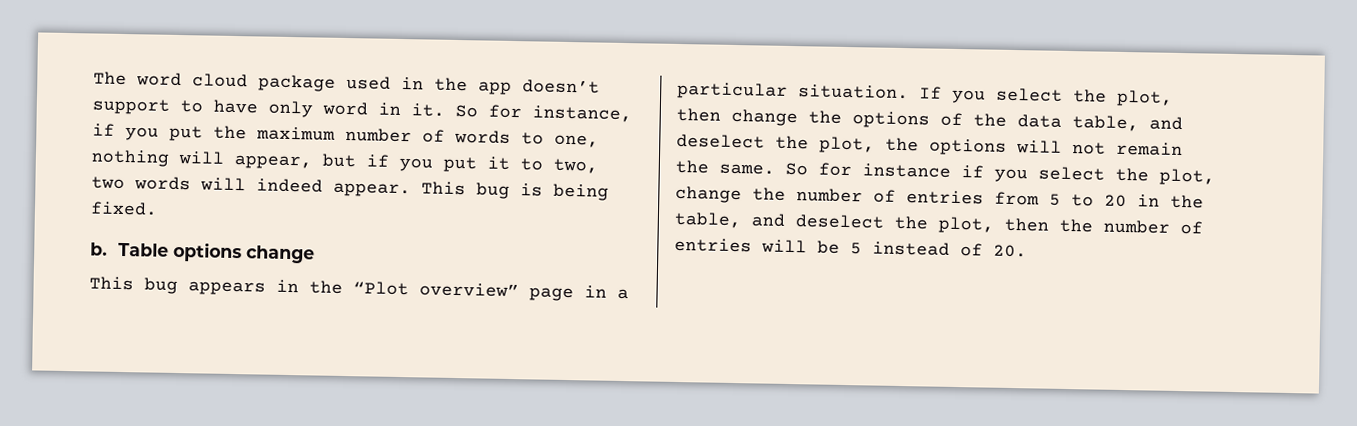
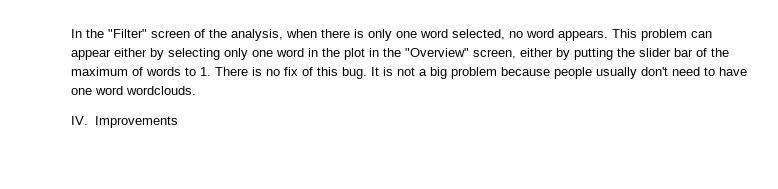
[93,71,600,95] [92,98,632,123] [92,123,203,142] The word cloud package used in the app doesn’t support to have only word in it. So for instance, if you put -> [71,29,712,41] [71,48,707,60] In the "Filter" screen of the analysis, when there is only one word selected, no word appears. This problem can appear either by selecting only one word in the plot in the "Overview" screen, either by putting the slider bar of
[345,127,412,143] number -> (128, 71) none
[554,134,599,148] [91,149,598,174] [91,176,609,201] [90,201,158,216] [90,241,315,264] [89,276,629,302] [677,81,1173,107] [676,107,1183,132] [676,133,1183,157] [675,159,1215,186] [675,185,1204,209] [674,211,1203,235] [674,237,1027,258] one, nothing will appear, but if you put it to two, two words will indeed appear. This bug is being fixed. // b. Table options change // This bug appears in the “Plot overview” page in a particular situation. If you select the plot, then change the options of the data table, and deselect the plot, the options will not remain the same. So for instance if you select the plot, change the number of entries from 5 to 20 in the table, and deselect the plot, then the number of entries will be 5 instead of 20. -> [200,67,747,79] [71,86,196,95] [71,116,178,128] 1. There is no fix of this bug. It is not a big problem because people usually don't need to have one word wordclouds. // IV. Improvements

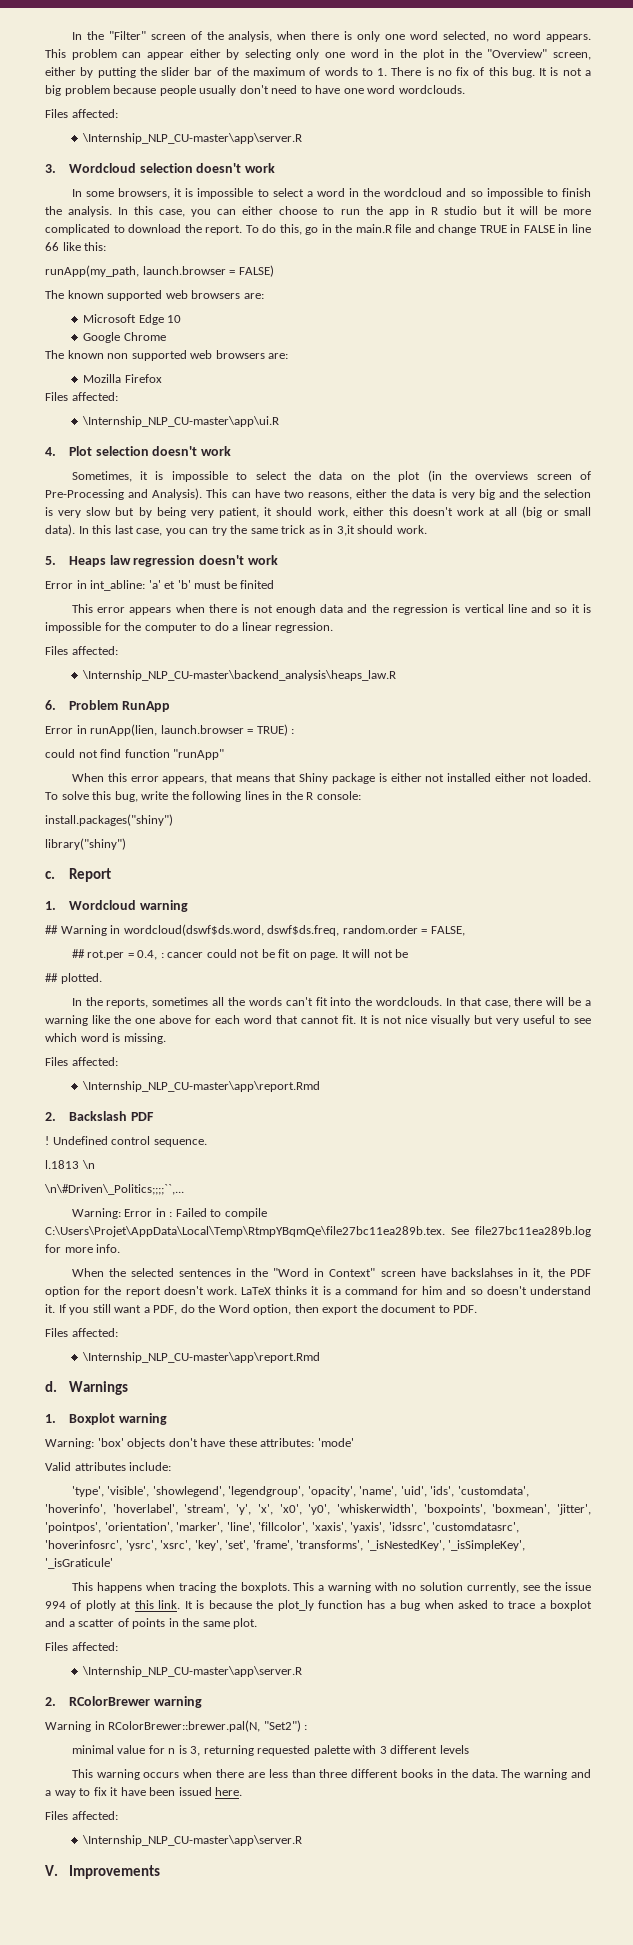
[71,116,88,125] IV. -> [45,109,118,118] [82,133,303,144] [45,163,275,173] [71,188,591,199] [45,206,592,217] [45,224,591,235] [45,242,107,251] [45,265,274,277] [45,290,264,301] [83,314,182,325] [83,332,166,343] [45,350,289,361] [83,374,162,383] [45,392,118,401] [82,416,280,427] [45,446,231,456] [71,470,591,482] [45,488,591,500] [45,506,591,518] [45,524,427,536] [45,555,278,567] [45,580,275,591] [71,604,591,615] [45,622,334,633] [45,646,118,655] [82,670,397,681] [45,700,170,712] [45,724,295,736] [45,749,225,760] [71,773,592,784] [45,791,361,802] [45,814,173,826] [45,838,126,850] [45,868,111,882] [45,900,188,912] [45,924,465,936] [71,949,409,960] [45,973,102,984] [71,997,591,1008] [45,1015,591,1026] [45,1033,166,1044] [45,1057,118,1066] [82,1081,321,1092] [45,1111,154,1121] [45,1136,207,1147] [45,1160,95,1169] [44,1184,184,1195] [71,1208,267,1219] [45,1226,591,1237] [45,1244,121,1253] [71,1268,592,1279] [45,1286,592,1297] [45,1304,478,1315] [45,1328,118,1337] [82,1352,321,1363] [45,1381,128,1395] [45,1413,167,1425] [45,1438,354,1449] [45,1462,172,1471] [71,1486,529,1497] [45,1504,591,1515] [45,1522,520,1533] [45,1540,526,1551] [45,1558,113,1569] [71,1582,592,1593] [45,1600,592,1611] [45,1618,258,1629] [45,1642,118,1651] [82,1666,303,1677] [45,1696,202,1708] [45,1720,308,1732] [71,1745,469,1756] [71,1769,592,1780] [45,1787,243,1798] [45,1811,118,1820] [82,1835,303,1846] [45,1865,58,1876] Files affected: // \Internship_NLP_CU-master\app\server.R // 3. Wordcloud selection doesn't work // In some browsers, it is impossible to select a word in the wordcloud and so impossible to finish the analysis. In this case, you can either choose to run the app in R studio but it will be more complicated to download the report. To do this, go in the main.R file and change TRUE in FALSE in line 66 like this: // runApp(my_path, launch.browser = FALSE) // The known supported web browsers are: // Microsoft Edge 10 // Google Chrome // The known non supported web browsers are: // Mozilla Firefox // Files affected: // \Internship_NLP_CU-master\app\ui.R // 4. Plot selection doesn't work // Sometimes, it is impossible to select the data on the plot (in the overviews screen of Pre-Processing and Analysis). This can have two reasons, either the data is very big and the selection is very slow but by being very patient, it should work, either this doesn't work at all (big or small data). In this last case, you can try the same trick as in 3,it should work. // 5. Heaps law regression doesn't work // Error in int_abline: 'a' et 'b' must be finited // This error appears when there is not enough data and the regression is vertical line and so it is impossible for the computer to do a linear regression. // Files affected: // \Internship_NLP_CU-master\backend_analysis\heaps_law.R // 6. Problem RunApp // Error in runApp(lien, launch.browser = TRUE) : // could not find function "runApp" // When this error appears, that means that Shiny package is either not installed either not loaded. To solve this bug, write the following lines in the R console: // install.packages("shiny") // library("shiny") // c. Report // 1. Wordcloud warning // ## Warning in wordcloud(dswf$ds.word, dswf$ds.freq, random.order = FALSE, // ## rot.per = 0.4, : cancer could not be fit on page. It will not be // ## plotted. // In the reports, sometimes all the words can't fit into the wordclouds. In that case, there will be a warning like the one above for each word that cannot fit. It is not nice visually but very useful to see which word is missing. // Files affected: // \Internship_NLP_CU-master\app\report.Rmd // 2. Backslash PDF // ! Undefined control sequence. // l.1813 \n // \n\#Driven\_Politics;;;;``,... // Warning: Error in : Failed to compile C:\Users\Projet\AppData\Local\Temp\RtmpYBqmQe\file27bc11ea289b.tex. See file27bc11ea289b.log for more info. // When the selected sentences in the "Word in Context" screen have backslahses in it, the PDF option for the report doesn't work. LaTeX thinks it is a command for him and so doesn't understand it. If you still want a PDF, do the Word option, then export the document to PDF. // Files affected: // \Internship_NLP_CU-master\app\report.Rmd // d. Warnings // 1. Boxplot warning // Warning: 'box' objects don't have these attributes: 'mode' // Valid attributes include: // 'type', 'visible', 'showlegend', 'legendgroup', 'opacity', 'name', 'uid', 'ids', 'customdata', 'hoverinfo', 'hoverlabel', 'stream', 'y', 'x', 'x0', 'y0', 'whiskerwidth', 'boxpoints', 'boxmean', 'jitter', 'pointpos', 'orientation', 'marker', 'line', 'fillcolor', 'xaxis', 'yaxis', 'idssrc', 'customdatasrc', 'hoverinfosrc', 'ysrc', 'xsrc', 'key', 'set', 'frame', 'transforms', '_isNestedKey', '_isSimpleKey', '_isGraticule' // This happens when tracing the boxplots. This a warning with no solution currently, see the issue 994 of plotly at this link. It is because the plot_ly function has a bug when asked to trace a boxplot and a scatter of points in the same plot. // Files affected: // \Internship_NLP_CU-master\app\server.R // 2. RColorBrewer warning // Warning in RColorBrewer::brewer.pal(N, "Set2") : // minimal value for n is 3, returning requested palette with 3 different levels // This warning occurs when there are less than three different books in the data. The warning and a way to fix it have been issued here. // Files affected: // \Internship_NLP_CU-master\app\server.R // V.

